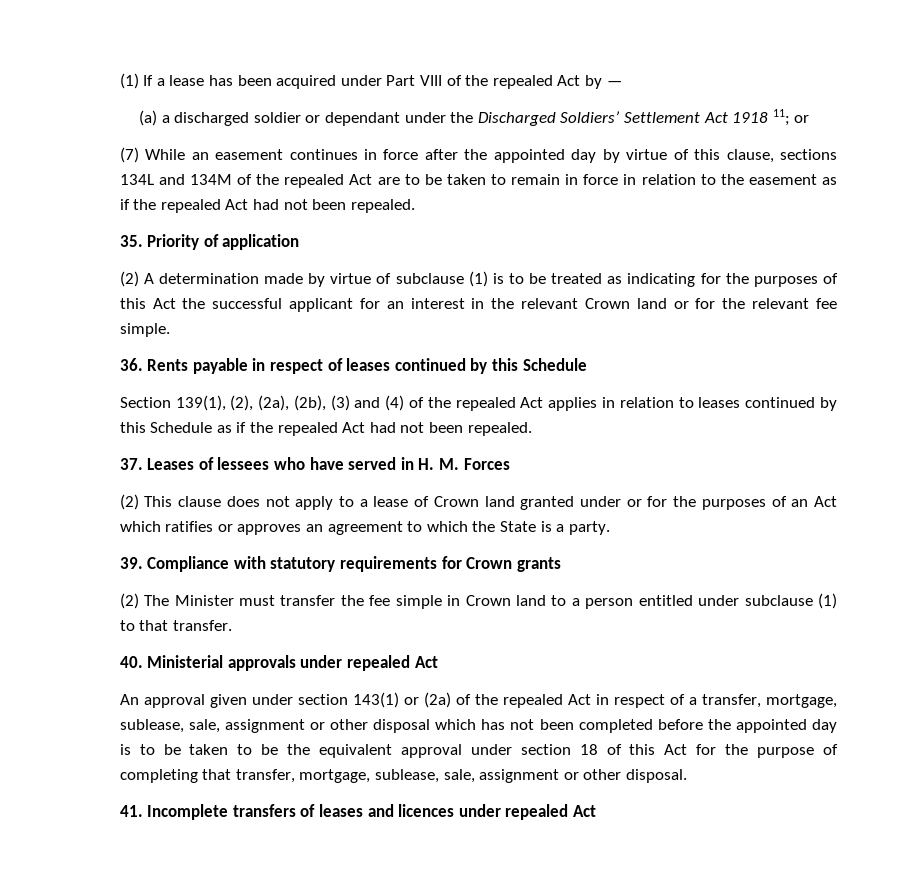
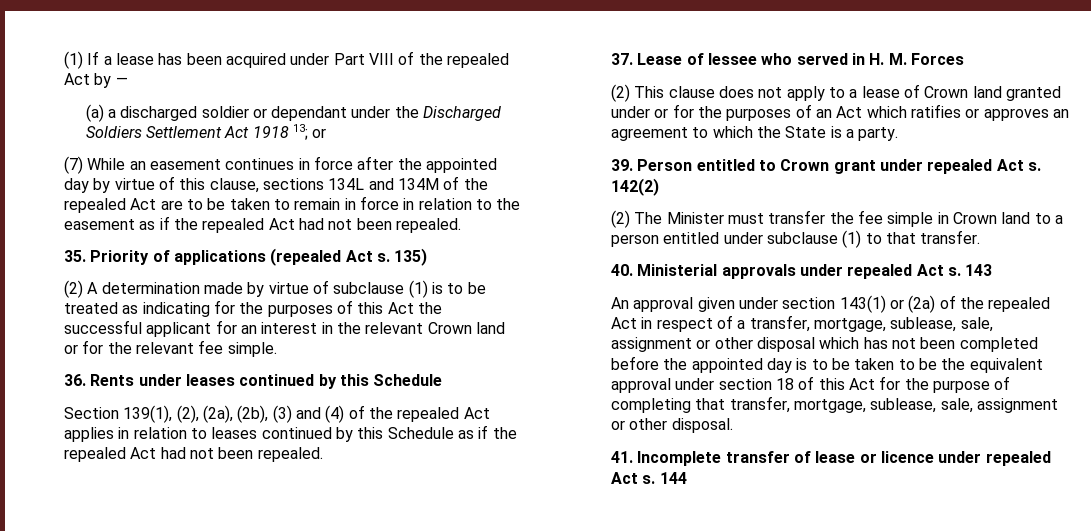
[560,111,620,123] Soldiers’ -> [85,126,142,138] Soldiers
[772,109,790,126] 11; -> [292,124,308,140] 13;
[222,234,300,250] application -> [173,248,428,266] applications (repealed Act s. 135)
[192,358,343,374] payable in respect of -> [138,374,182,386] under
[147,457,344,470] Leases of lessees who have -> [637,53,793,65] Lease of lessee who
[147,556,561,572] Compliance with statutory requirements for Crown grants -> [637,159,1041,174] [611,178,660,196] Person entitled to Crown grant under repealed Act s. 142(2)
(438, 662) none -> [947,264,993,276] s. 143
[232,804,597,820] transfers of leases and licences under repealed Act -> [725,451,1051,466] [611,472,687,484] transfer of lease or licence under repealed Act s. 144

